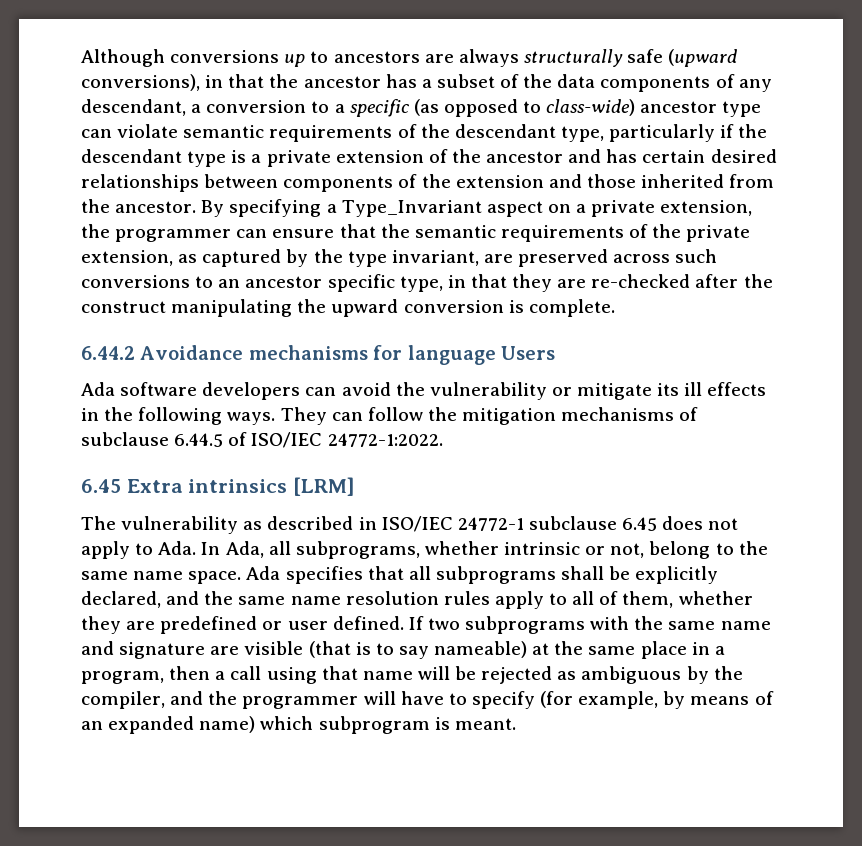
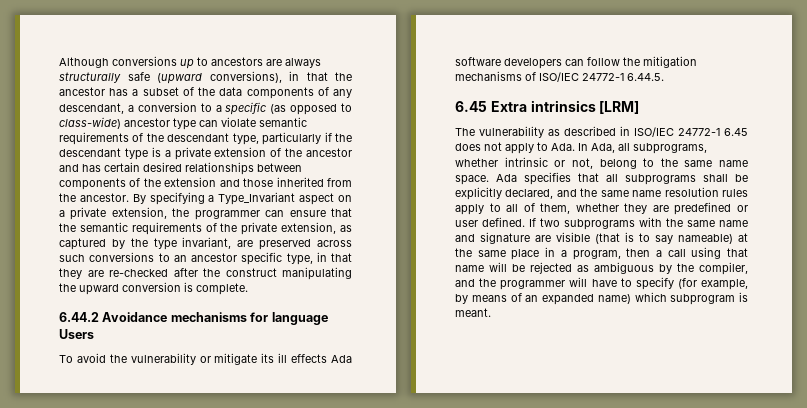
[81,382,337,400] Ada software developers can -> [59,355,73,363] To
[81,407,327,425] in the following ways. They -> [331,355,352,363] [455,57,562,69] Ada software developers
[81,432,443,448] subclause 6.44.5 of ISO/IEC 24772-1:2022. -> [539,72,664,82] ISO/IEC 24772-1 6.44.5.
[528,516,617,530] subclause -> (720, 132) none

